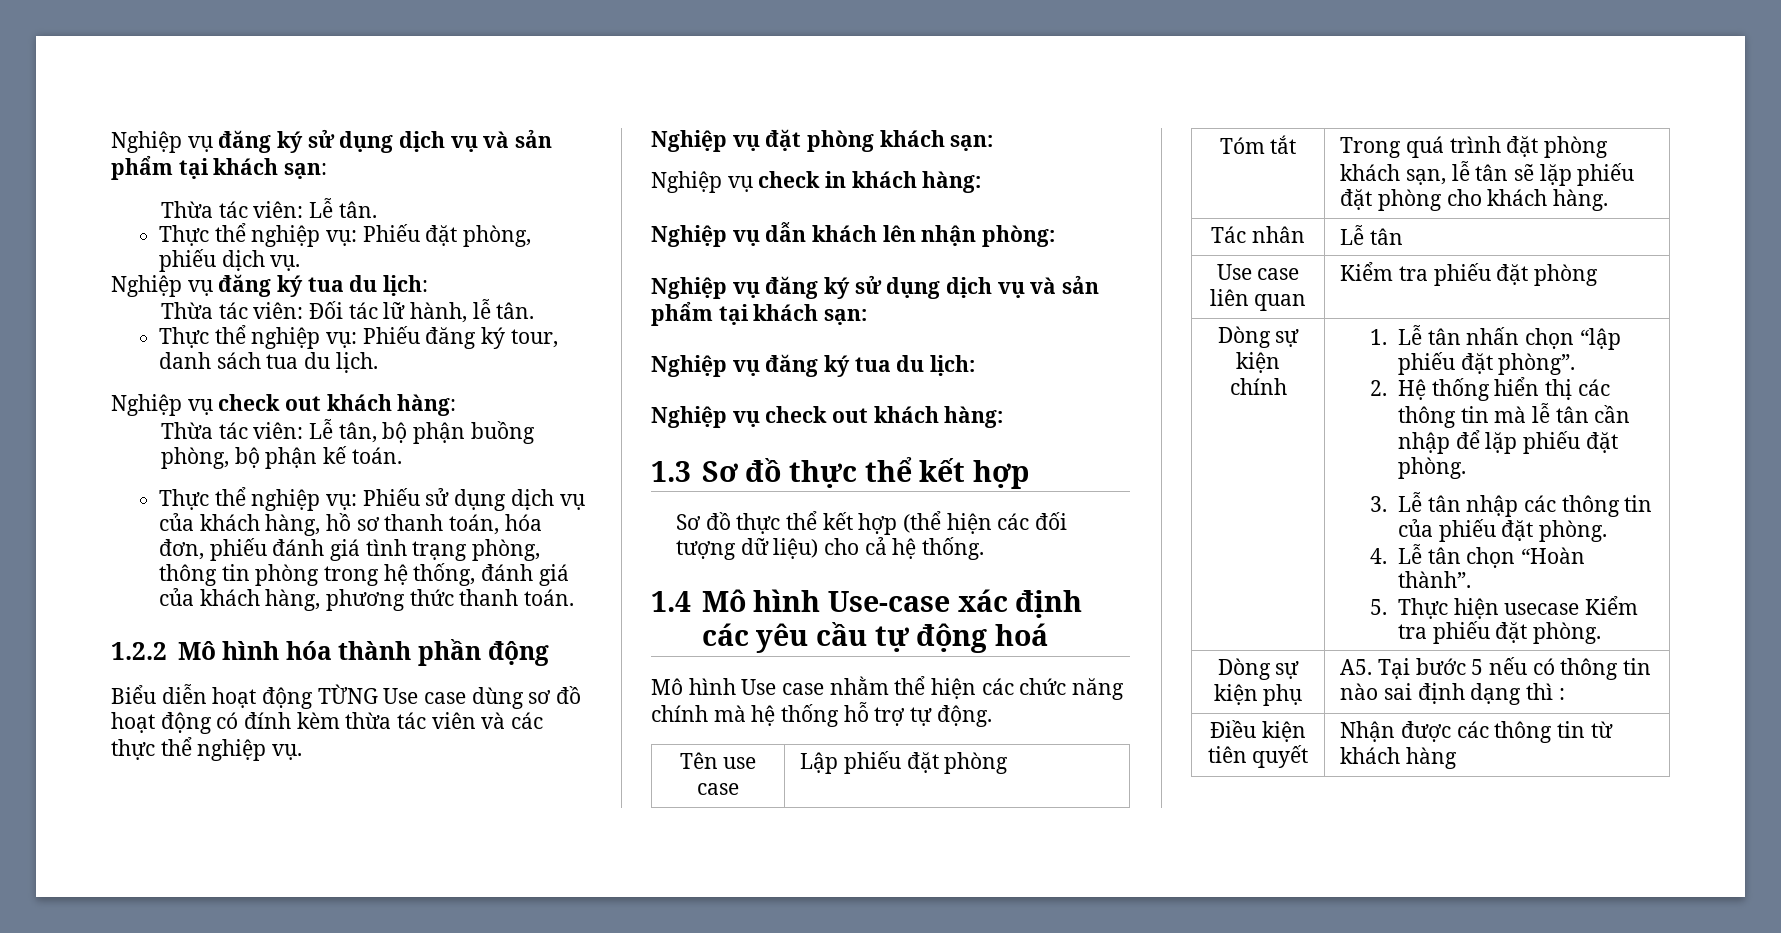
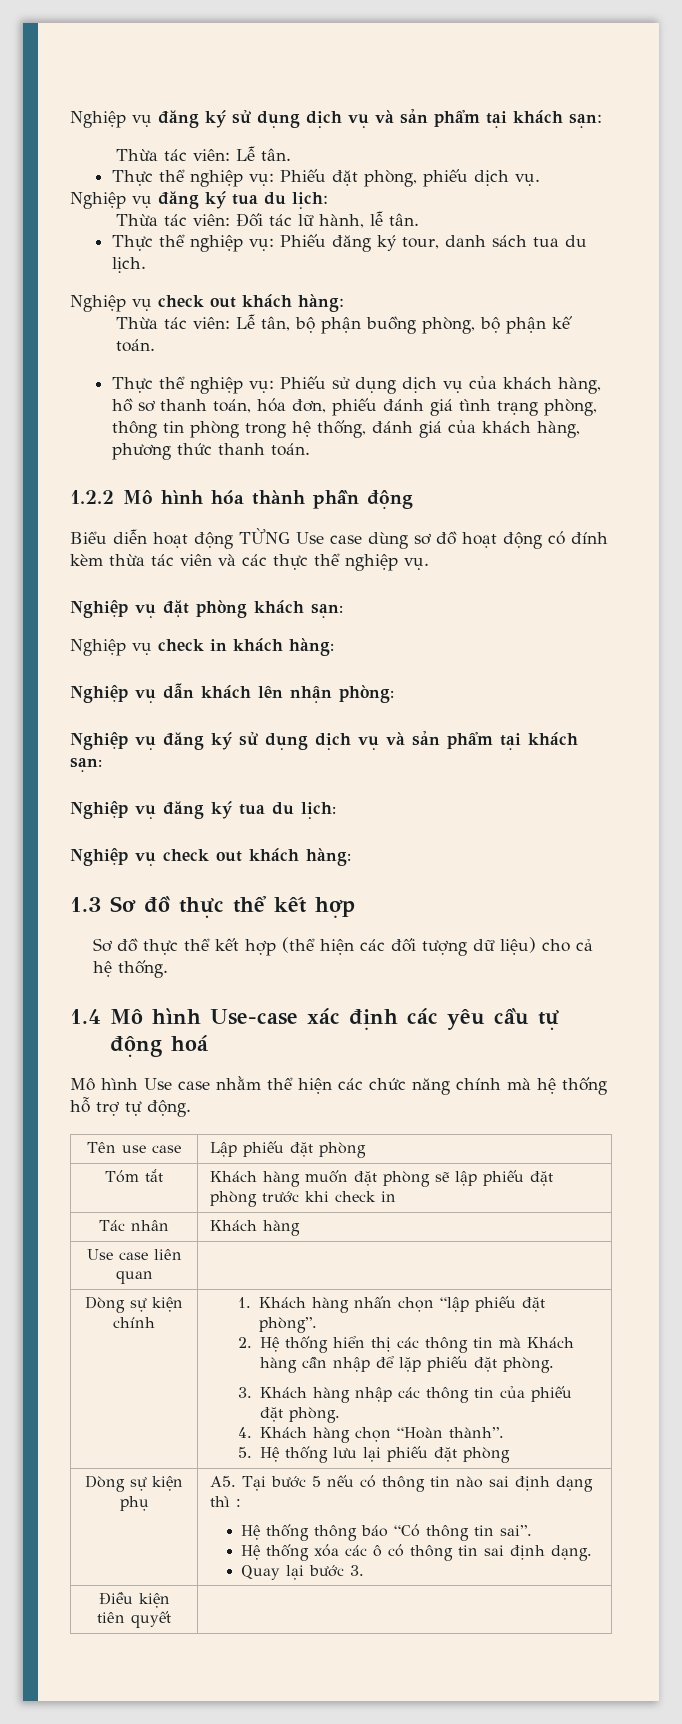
[1340,136,1609,158] [1340,161,1635,186] [1340,189,1609,211] Trong quá trình đặt phòng khách sạn, lễ tân sẽ lặp phiếu đặt phòng cho khách hàng. -> [210,1170,554,1187] [210,1191,397,1207] Khách hàng muốn đặt phòng sẽ lập phiếu đặt phòng trước khi check in
[1340,225,1404,245] Lễ tân -> [210,1220,301,1236] Khách hàng
[1340,262,1599,286] Kiểm tra phiếu đặt phòng -> (153, 1277) none
[1397,325,1461,345] Lễ tân -> [258,1297,349,1313] Khách hàng
[1531,403,1589,423] lễ tân -> [526,1337,574,1348] [259,1357,297,1373] Khách hàng
[1397,492,1461,512] Lễ tân -> [259,1387,350,1403] Khách hàng
[1397,544,1461,564] Lễ tân -> [259,1427,350,1443] Khách hàng
[1397,596,1638,619] [1397,621,1601,644] Thực hiện usecase Kiểm tra phiếu đặt phòng. -> [259,1446,510,1463] Hệ thống lưu lại phiếu đặt phòng
[1210,720,1306,742] [1207,745,1309,768] [1340,721,1613,743] [1340,747,1458,769] // Điều kiện tiên quyết | Nhận được các thông tin từ khách hàng -> [241,1524,533,1541] [241,1544,593,1561] [241,1565,365,1580] [98,1592,170,1608] [97,1611,171,1628] // Hệ thống thông báo “Có thông tin sai”. // Hệ thống xóa các ô có thông tin sai định dạng. // Quay lại bước 3. // Điều kiện tiên quyết |

